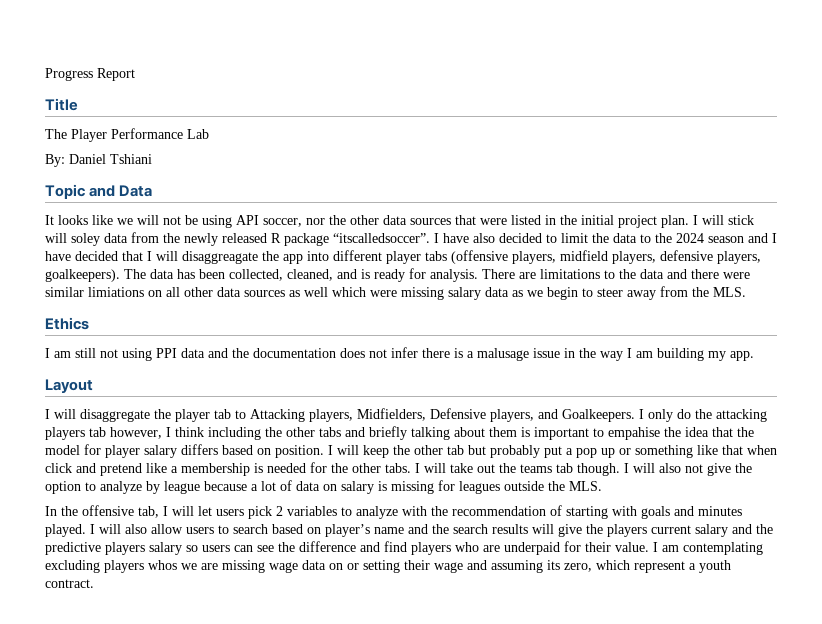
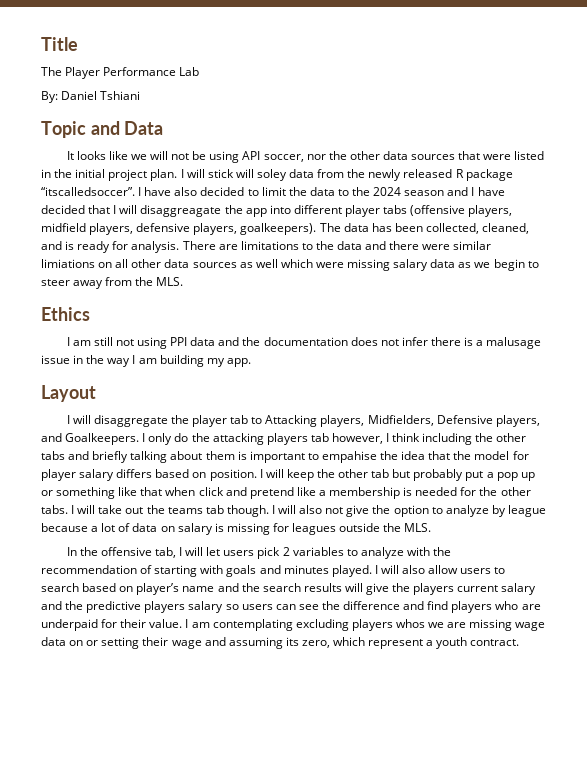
[45,68,135,81] Progress Report // -> (41, 44) none

